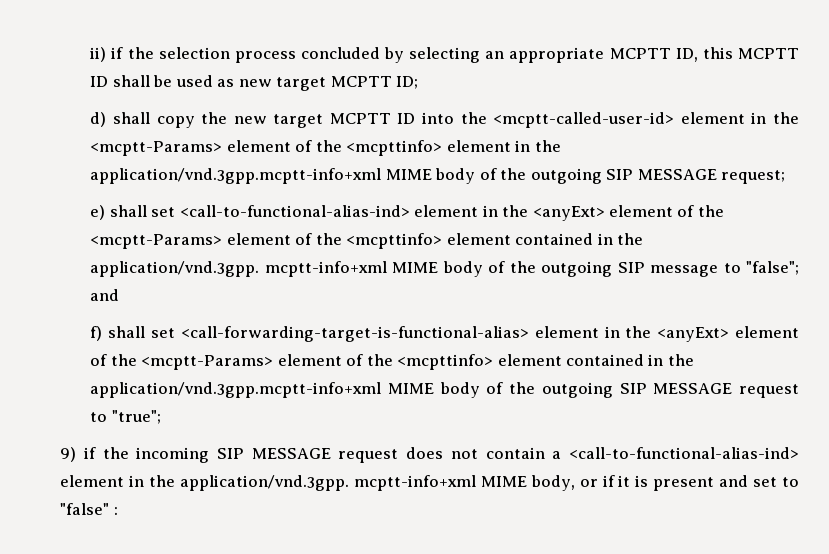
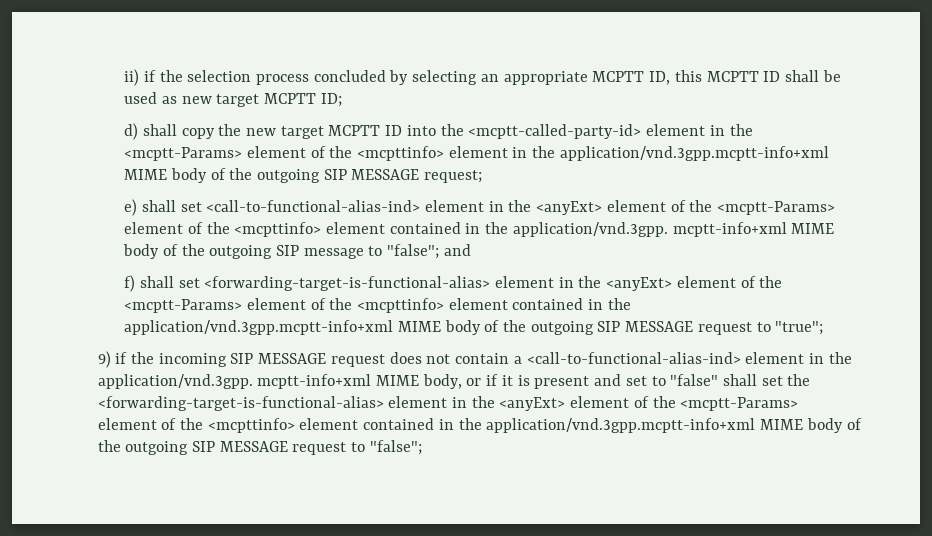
[493,112,675,128] <mcptt-called-user-id> -> [468,124,642,139] <mcptt-called-party-id>
[180,326,529,342] <call-forwarding-target-is-functional-alias> -> [204,276,491,291] <forwarding-target-is-functional-alias>
[113,507,118,515] : -> [722,374,811,386] [97,396,799,411] [97,418,862,433] [97,440,422,455] shall set the <forwarding-target-is-functional-alias> element in the <anyExt> element of the <mcptt-Params> element of the <mcpttinfo> element contained in the application/vnd.3gpp.mcptt-info+xml MIME body of the outgoing SIP MESSAGE request to "false";

